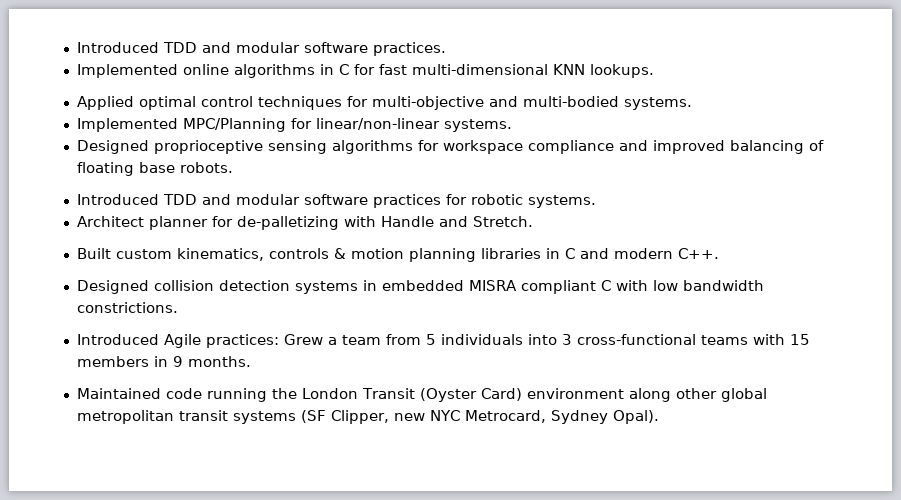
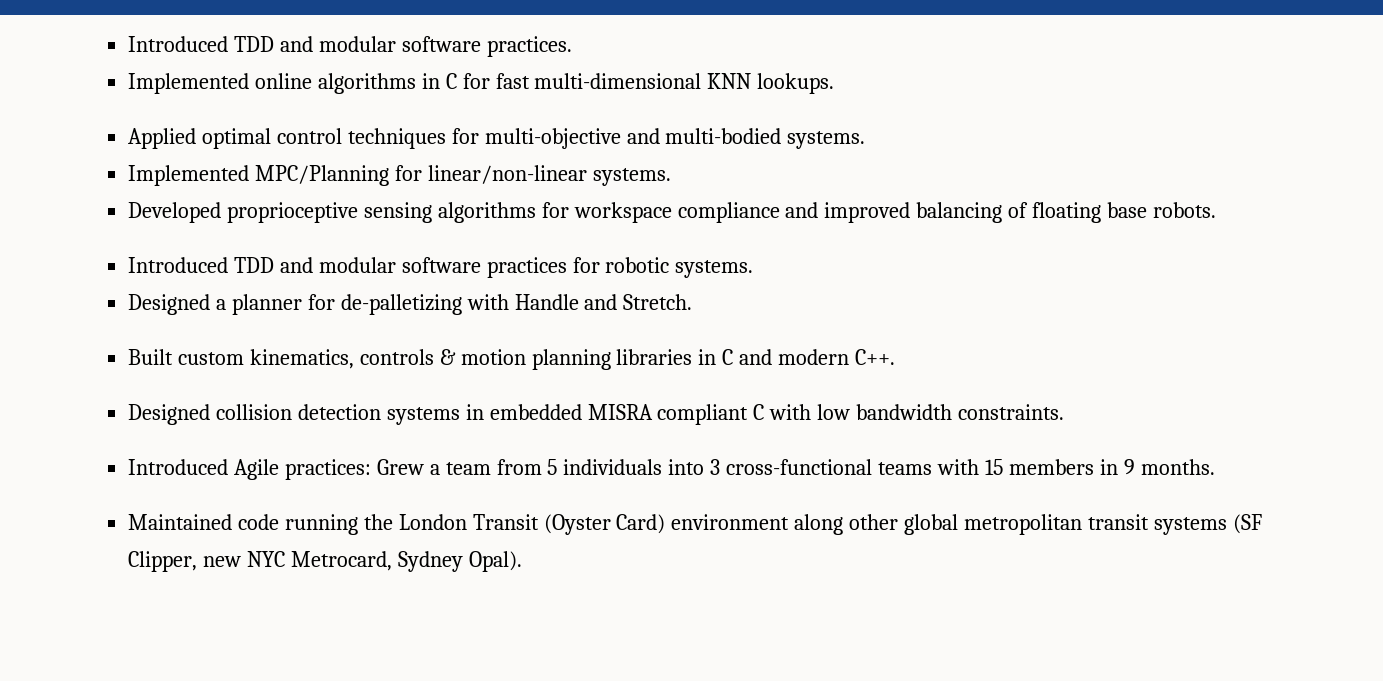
[77,140,150,154] Designed -> [127,202,221,223] Developed
[77,216,145,227] Architect -> [127,294,226,315] Designed a
[77,302,179,313] constrictions. -> [958,404,1065,420] constraints.

